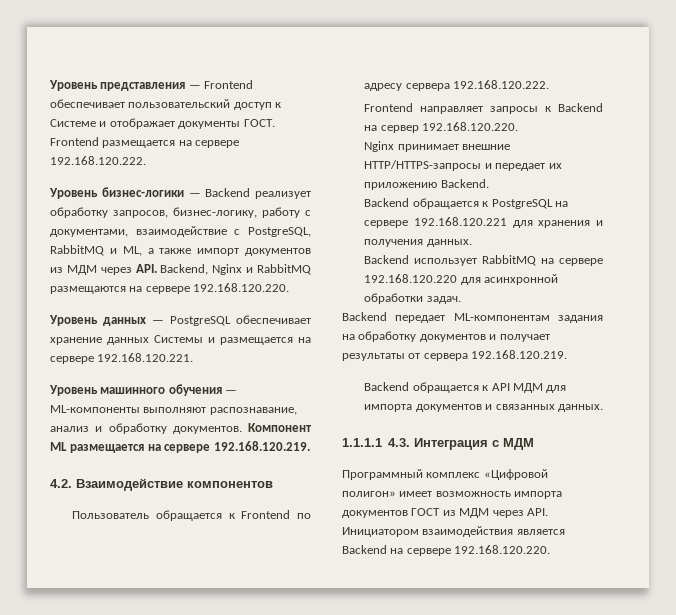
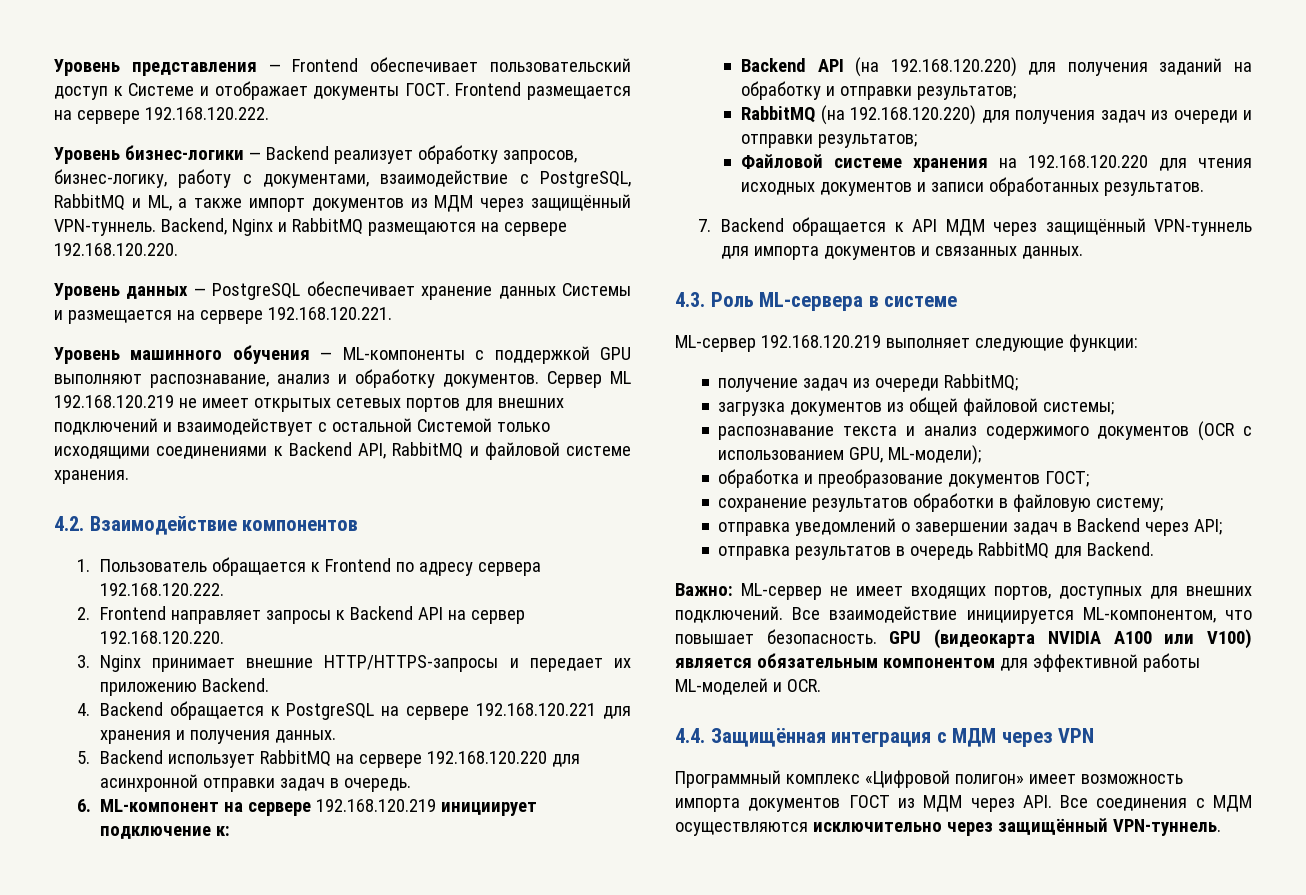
[135,264,157,273] API. -> [531,194,631,211] [54,219,156,236] защищённый VPN-туннель.
(140, 409) none -> [475,346,632,364] с поддержкой GPU
[248,423,311,432] [50,441,310,453] Компонент ML размещается на сервере 192.168.120.219. -> [547,371,631,388] [54,395,564,412] [54,418,550,436] [54,442,631,460] [54,470,129,484] Сервер ML 192.168.120.219 не имеет открытых сетевых портов для внешних подключений и взаимодействует с остальной Системой только исходящими соединениями к Backend API, RabbitMQ и файловой системе хранения.
(273, 484) none -> [76,559,90,572] 1.
(550, 84) none -> [76,607,90,620] 2.
(603, 107) none -> [417,607,443,620] API
(519, 126) none -> [76,655,90,668] 3.
(489, 183) none -> [76,703,90,716] 4.
(472, 243) none -> [76,751,90,764] 5.
[364,293,461,304] [342,312,603,323] [342,331,550,342] [342,350,568,361] обработки задач. // Backend передает ML-компонентам задания на обработку документов и получает результаты от сервера 192.168.120.219. // -> [202,778,411,792] [76,799,538,816] [100,826,231,839] [741,57,1252,77] [741,81,1017,100] [741,105,1252,125] [741,134,918,148] [741,154,1252,172] [741,177,1205,196] [697,219,711,232] отправки задач в очередь. // 6. ML-компонент на сервере 192.168.120.219 инициирует подключение к: // Backend API (на 192.168.120.220) для получения заданий на обработку и отправки результатов; // RabbitMQ (на 192.168.120.220) для получения задач из очереди и отправки результатов; // Файловой системе хранения на 192.168.120.220 для чтения исходных документов и записи обработанных результатов. // 7.
(543, 388) none -> [993,218,1252,236] через защищённый VPN-туннель
[342,438,535,450] 1.1.1.1 4.3. Интеграция с МДМ -> [675,292,958,311] [675,334,1138,352] [718,374,1019,392] [718,397,1115,416] [718,421,1252,441] [718,445,982,465] [718,469,1090,488] [718,493,1164,512] [718,518,1223,536] [718,542,1155,560] [675,583,1252,600] [675,606,1252,624] [675,629,1252,649] [675,653,1200,672] [675,678,821,695] [675,728,1095,747] 4.3. Роль ML-сервера в системе // ML-сервер 192.168.120.219 выполняет следующие функции: // получение задач из очереди RabbitMQ; // загрузка документов из общей файловой системы; // распознавание текста и анализ содержимого документов (OCR с использованием GPU, ML-модели); // обработка и преобразование документов ГОСТ; // сохранение результатов обработки в файловую систему; // отправка уведомлений о завершении задач в Backend через API; // отправка результатов в очередь RabbitMQ для Backend. // Важно: ML-сервер не имеет входящих портов, доступных для внешних подключений. Все взаимодействие инициируется ML-компонентом, что повышает безопасность. GPU (видеокарта NVIDIA A100 или V100) является обязательным компонентом для эффективной работы ML-моделей и OCR. // 4.4. Защищённая интеграция с МДМ через VPN
[342,526,565,537] [342,545,551,556] Инициатором взаимодействия является Backend на сервере 192.168.120.220. -> [1060,795,1252,812] [675,818,1221,836] Все соединения с МДМ осуществляются исключительно через защищённый VPN-туннель.

